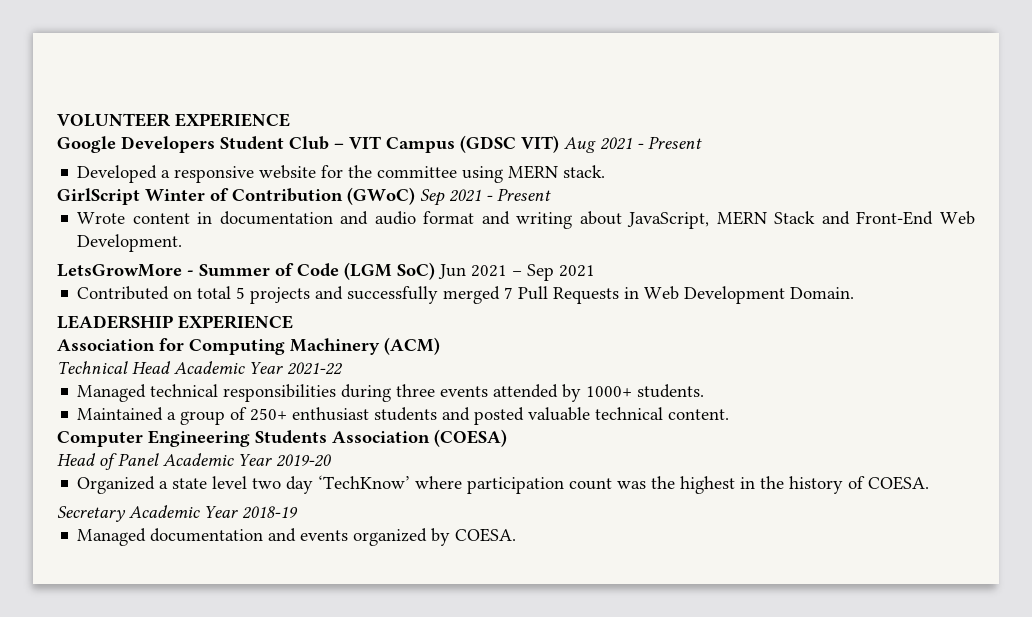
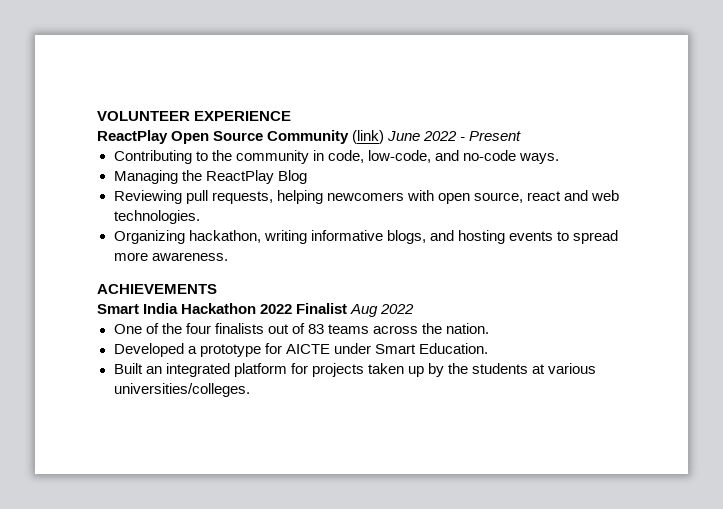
[57,135,702,153] [77,165,606,183] [57,187,551,206] [77,211,975,229] [77,234,183,252] [57,262,595,281] [77,286,855,304] [57,315,293,329] [57,337,440,355] [57,361,343,375] [77,384,705,402] [77,407,730,425] [57,429,507,447] [57,453,332,470] [77,475,930,494] [57,505,298,522] [77,528,517,546] Google Developers Student Club – VIT Campus (GDSC VIT) Aug 2021 - Present // Developed a responsive website for the committee using MERN stack. // GirlScript Winter of Contribution (GWoC) Sep 2021 - Present // Wrote content in documentation and audio format and writing about JavaScript, MERN Stack and Front-End Web Development. // LetsGrowMore - Summer of Code (LGM SoC) Jun 2021 – Sep 2021 // Contributed on total 5 projects and successfully merged 7 Pull Requests in Web Development Domain. // LEADERSHIP EXPERIENCE // Association for Computing Machinery (ACM) // Technical Head Academic Year 2021-22 // Managed technical responsibilities during three events attended by 1000+ students. // Maintained a group of 250+ enthusiast students and posted valuable technical content. // Computer Engineering Students Association (COESA) // Head of Panel Academic Year 2019-20 // Organized a state level two day ‘TechKnow’ where participation count was the highest in the history of COESA. // Secretary Academic Year 2018-19 // Managed documentation and events organized by COESA. -> [97,130,522,144] [113,150,559,164] [113,170,307,184] [113,190,620,204] [113,210,200,224] [113,230,618,244] [113,252,228,261] [97,284,217,294] [97,303,415,317] [113,323,490,334] [113,343,488,357] [113,363,597,377] [113,383,250,397] ReactPlay Open Source Community (link) June 2022 - Present // Contributing to the community in code, low-code, and no-code ways. // Managing the ReactPlay Blog // Reviewing pull requests, helping newcomers with open source, react and web technologies. // Organizing hackathon, writing informative blogs, and hosting events to spread more awareness. // ACHIEVEMENTS // Smart India Hackathon 2022 Finalist Aug 2022 // One of the four finalists out of 83 teams across the nation. // Developed a prototype for AICTE under Smart Education. // Built an integrated platform for projects taken up by the students at various universities/colleges.

